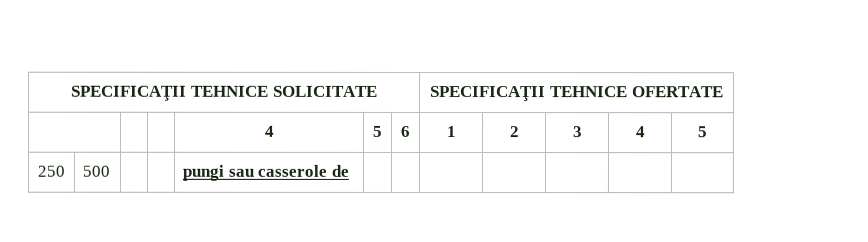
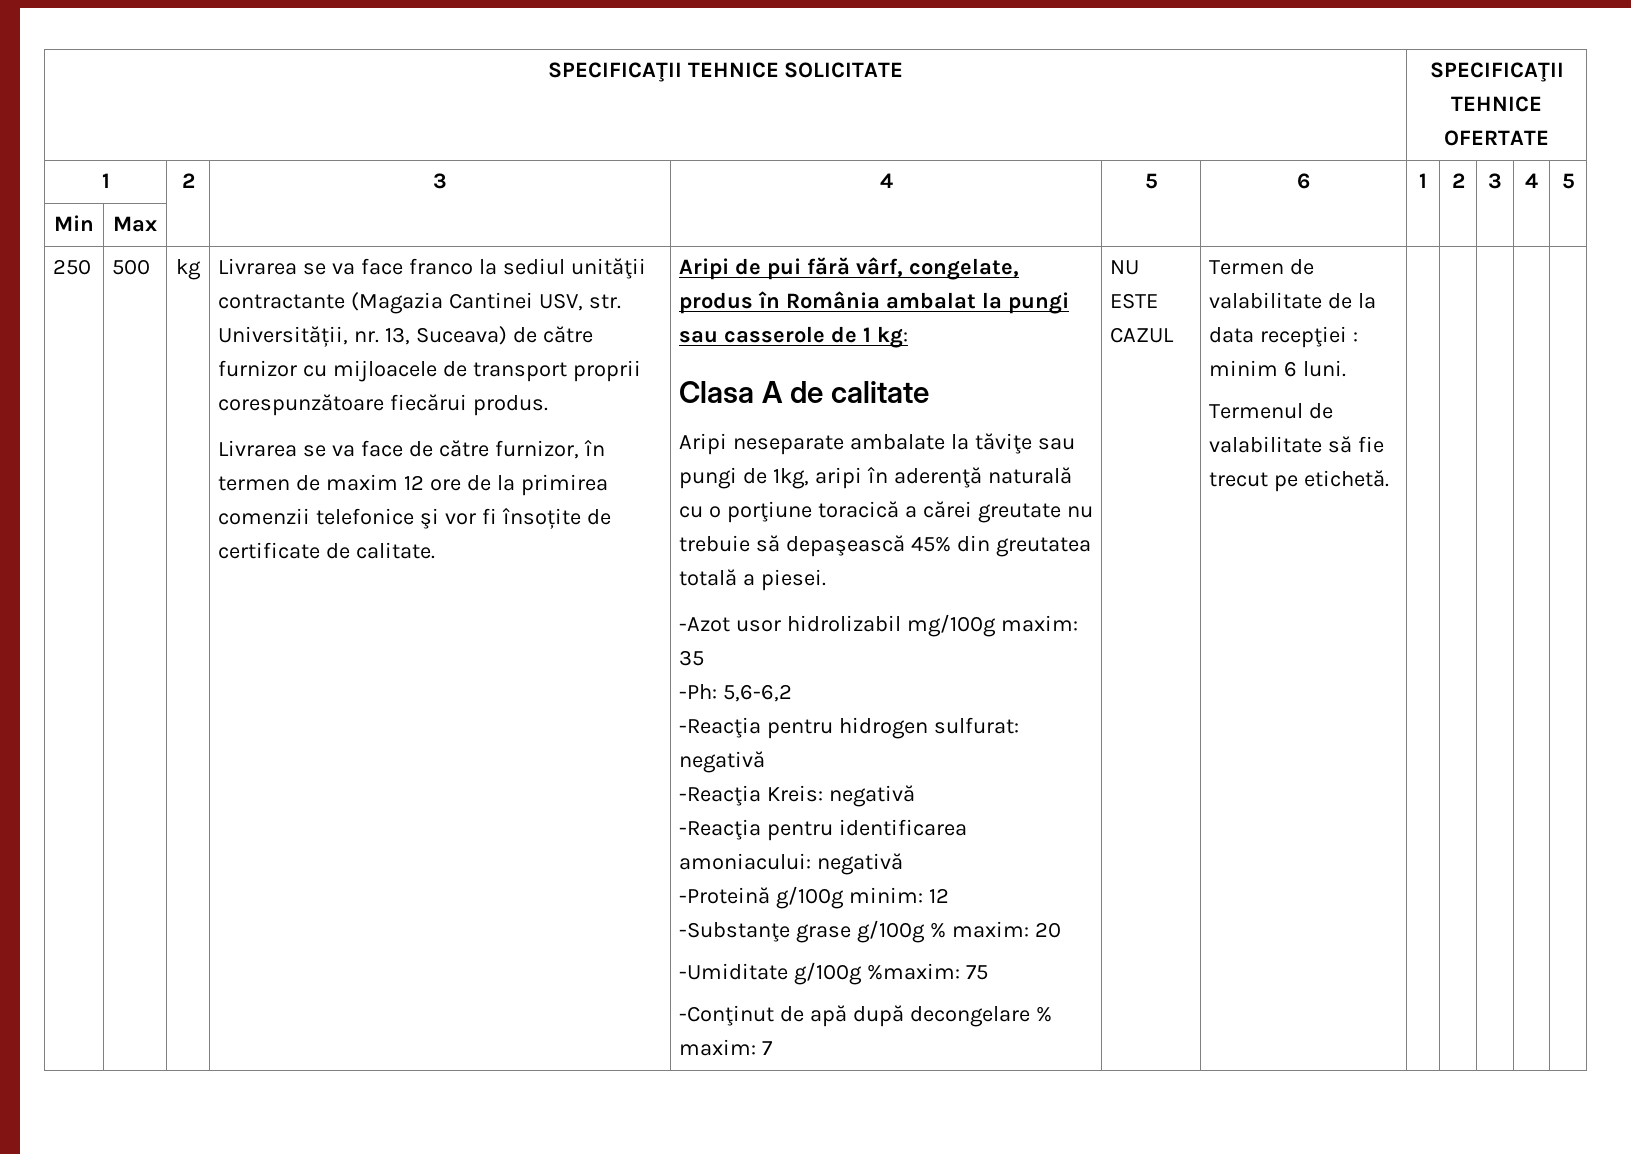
(724, 92) | | -> [101,173,110,188] [181,173,195,188] [433,173,447,189] 1 | 2 | 3
[37,165,65,177] [82,165,111,177] [182,164,349,181] 250 | 500 | | | pungi sau casserole de | | -> [54,215,94,231] [113,216,157,232] [53,259,92,275] [112,259,151,275] [176,259,201,280] [218,258,646,279] [218,292,621,314] [218,326,593,347] [218,360,641,382] [218,394,548,416] [218,439,605,459] [218,474,608,496] [218,507,611,529] [218,542,435,559] [679,257,1019,280] [679,291,1069,314] [679,326,908,348] [679,381,929,403] [679,433,1075,455] [679,466,1072,489] [679,501,1093,523] [679,535,1091,557] [679,569,826,591] [679,614,1078,637] [679,650,705,666] [679,684,792,702] [679,717,1019,739] [679,751,766,773] [679,785,915,807] [679,819,967,841] [679,853,903,875] [679,886,949,909] [679,920,1061,943] [679,962,988,985] [679,1005,1052,1027] [679,1039,772,1056] [1110,260,1140,275] [1110,293,1159,309] [1110,327,1175,343] [1209,259,1314,275] [1209,292,1376,309] [1209,326,1358,348] [1209,360,1346,377] [1209,403,1333,419] [1209,436,1384,453] [1209,470,1389,492] Min | Max | | | | | | | | | | // 250 | 500 | kg | Livrarea se va face franco la sediul unităţii contractante (Magazia Cantinei USV, str. Universității, nr. 13, Suceava) de către furnizor cu mijloacele de transport proprii corespunzătoare fiecărui produs. // Livrarea se va face de către furnizor, în termen de maxim 12 ore de la primirea comenzii telefonice şi vor fi însoțite de certificate de calitate. | Aripi de pui fără vârf, congelate, produs în România ambalat la pungi sau casserole de 1 kg: // Clasa A de calitate // Aripi neseparate ambalate la tăviţe sau pungi de 1kg, aripi în aderenţă naturală cu o porţiune toracică a cărei greutate nu trebuie să depaşească 45% din greutatea totală a piesei. // -Azot usor hidrolizabil mg/100g maxim: 35 // -Ph: 5,6-6,2 // -Reacţia pentru hidrogen sulfurat: negativă // -Reacţia Kreis: negativă // -Reacţia pentru identificarea amoniacului: negativă // -Proteină g/100g minim: 12 // -Substanţe grase g/100g % maxim: 20 // -Umiditate g/100g %maxim: 75 // -Conţinut de apă după decongelare % maxim: 7 | NU ESTE CAZUL | Termen de valabilitate de la data recepţiei : minim 6 luni. // Termenul de valabilitate să fie trecut pe etichetă.

